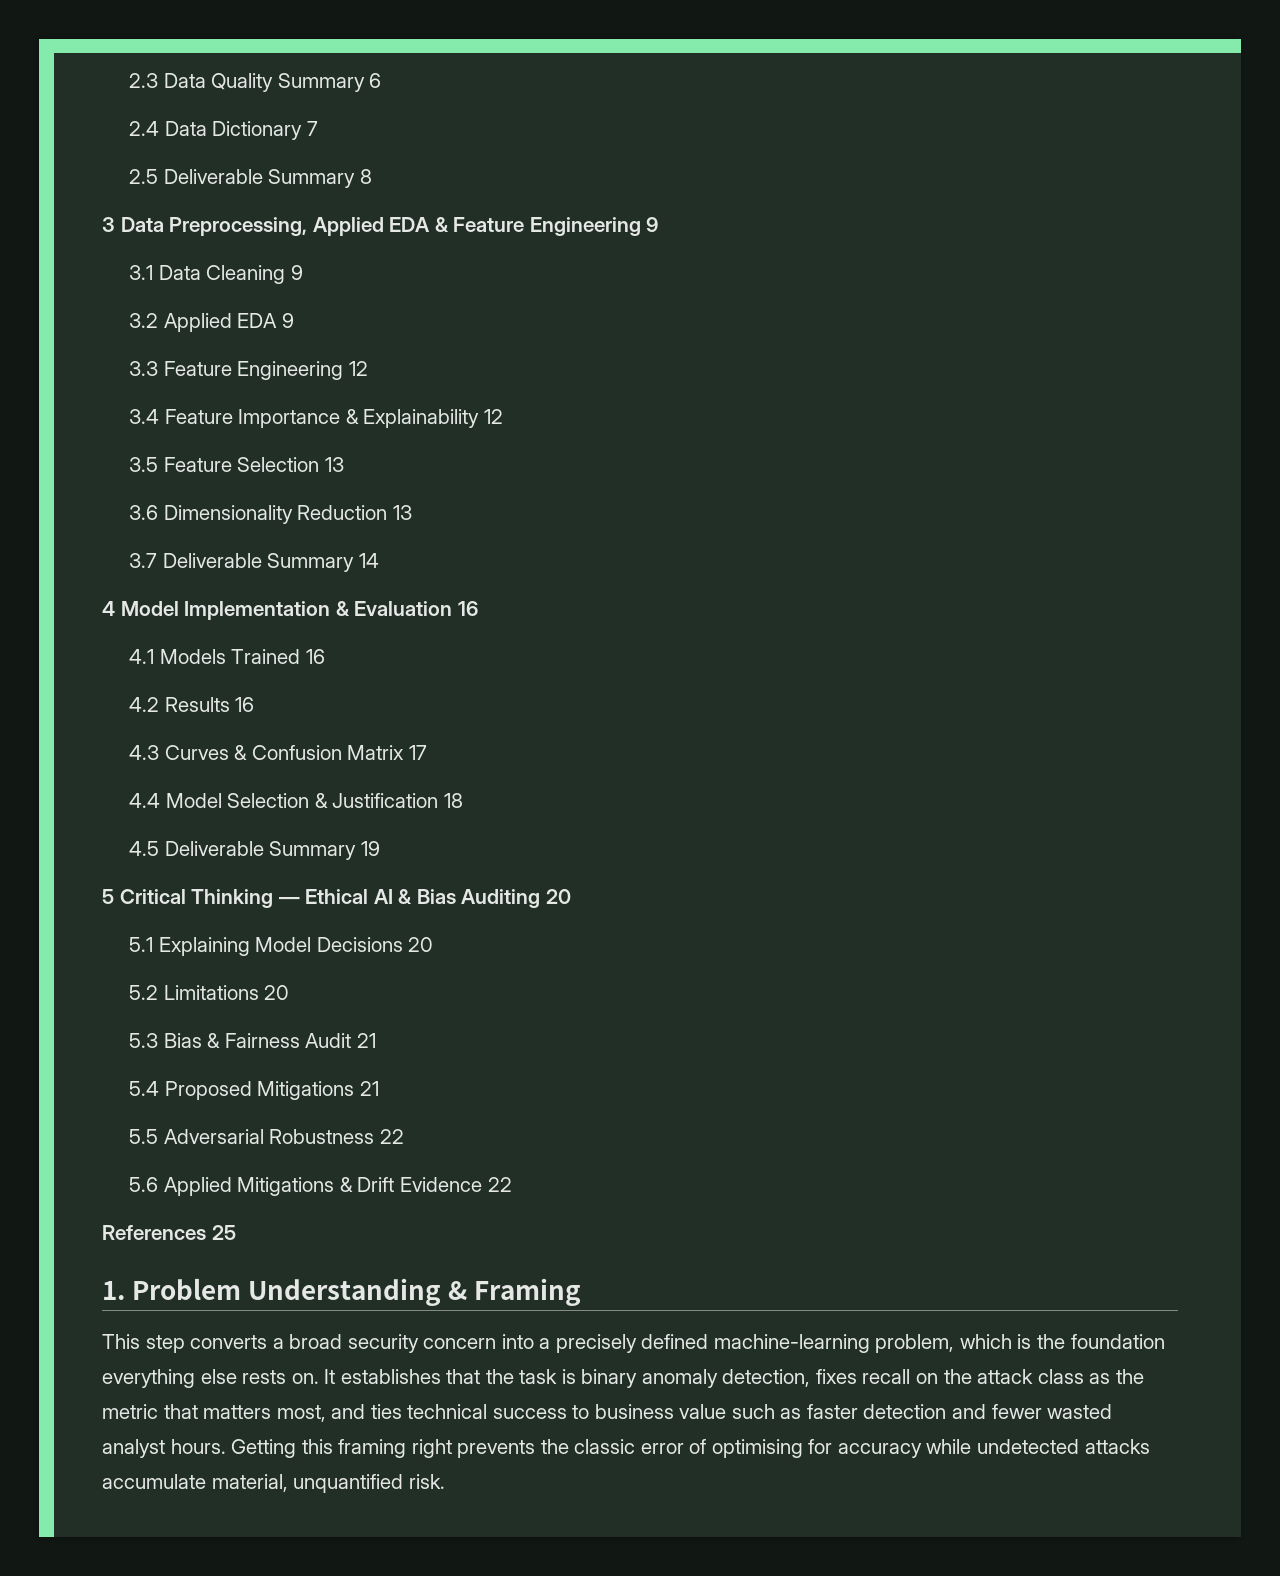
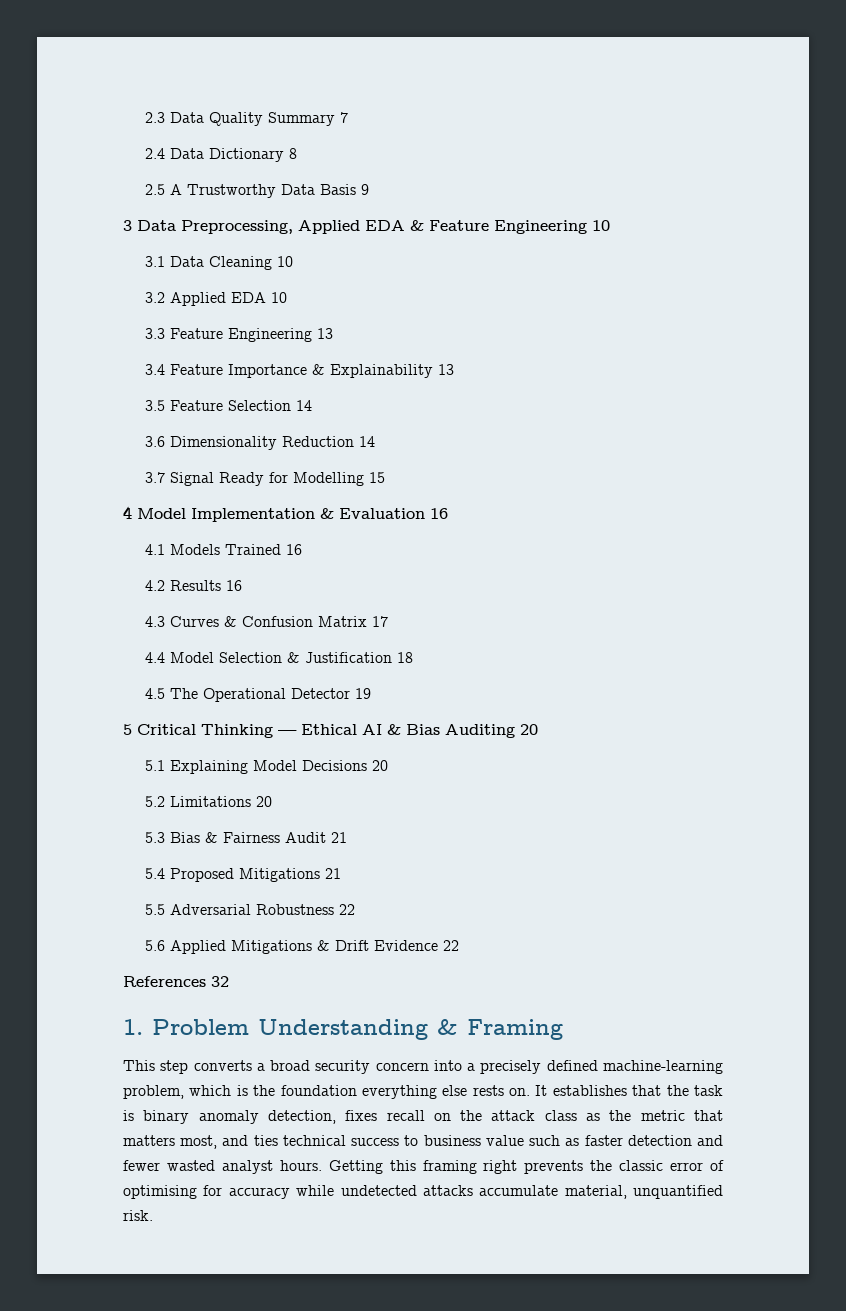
[369,73,382,88] 6 -> [340,112,349,123] 7
[306,121,318,136] 7 -> [289,148,298,159] 8
[163,169,372,188] Deliverable Summary 8 -> [170,184,370,198] A Trustworthy Data Basis 9
[646,217,659,232] 9 -> [592,220,610,231] 10
[290,265,303,280] 9 -> [277,256,294,267] 10
[281,313,294,328] 9 -> [271,292,288,303] 10
[348,361,368,376] 12 -> [317,328,334,339] 13
[483,409,503,424] 12 -> [438,364,455,375] 13
[324,457,344,472] 13 -> [296,400,313,411] 14
[392,505,412,520] 13 -> [359,436,376,447] 14
[162,553,379,572] Deliverable Summary 14 -> [170,472,386,486] Signal Ready for Modelling 15
[164,841,357,860] Deliverable Summary -> [170,688,351,702] The Operational Detector
[211,1225,236,1240] 25 -> [211,976,229,987] 32

